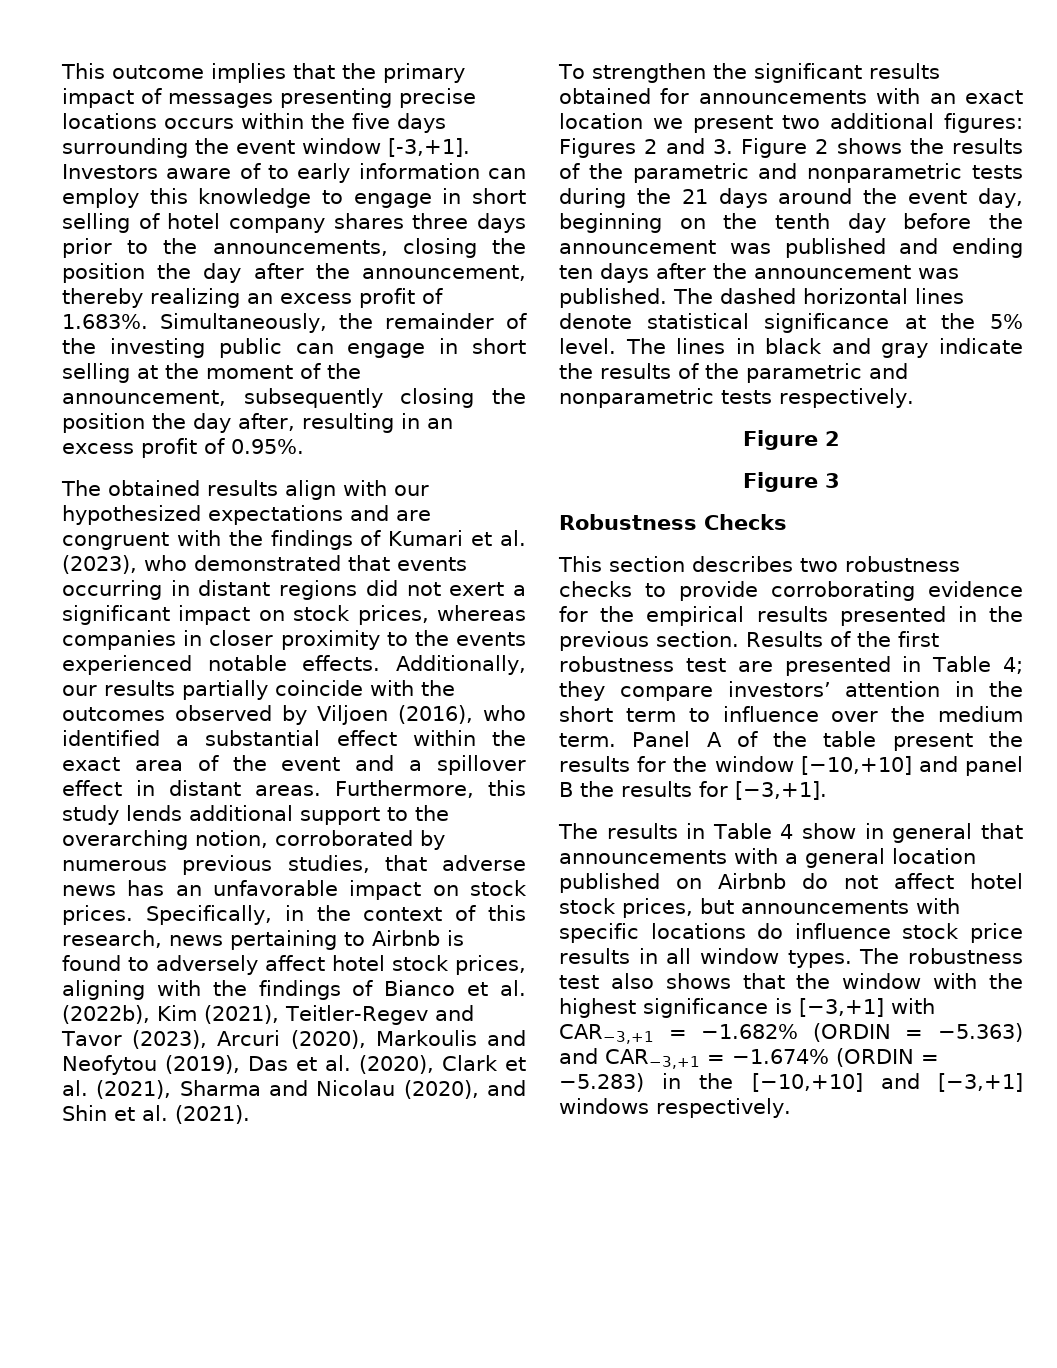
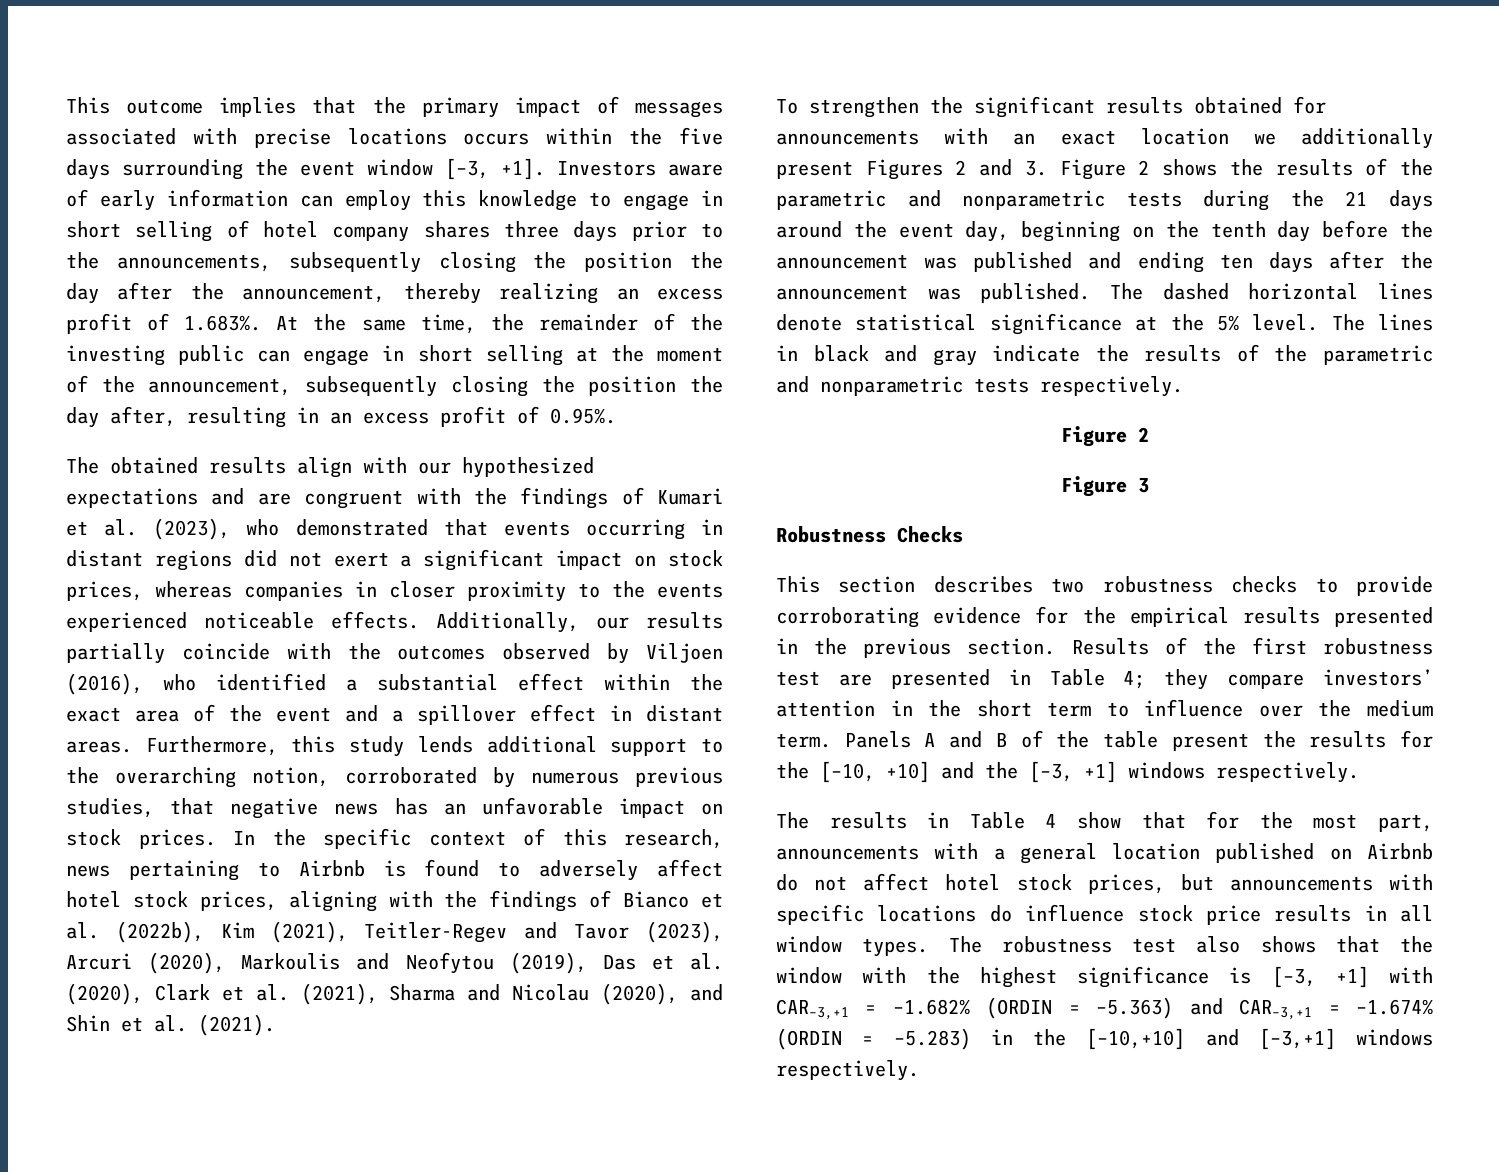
[280,88,392,108] presenting -> [66,128,237,145] associated with
[388,138,470,157] [-3,+1]. -> [445,158,545,180] [−3, +1].
[268,165,289,179] to -> (88, 198) none
(388, 248) none -> [288,252,421,273] subsequently
[160,313,327,333] Simultaneously, -> [276,314,476,334] At the same time,
[207,655,287,671] notable -> [204,612,314,629] noticeable
[442,855,526,871] adverse -> [230,798,319,819] negative
[145,905,351,925] Specifically, in the -> [233,828,411,849] In the specific
[692,113,1023,133] present two additional figures: -> [1301,128,1433,149] [776,161,853,179] additionally present
[632,731,722,747] Panel A -> [844,731,1007,748] Panels A and B
[714,756,1023,776] [559,781,827,800] window [−10,+10] and panel B the results for [−3,+1]. -> [820,761,1359,783] [−10, +10] and the [−3, +1] windows respectively.
[864,823,1023,843] in general that -> [1141,811,1433,832] that for the most part,
[799,998,884,1017] [−3,+1] -> [1271,966,1369,988] [−3, +1]

